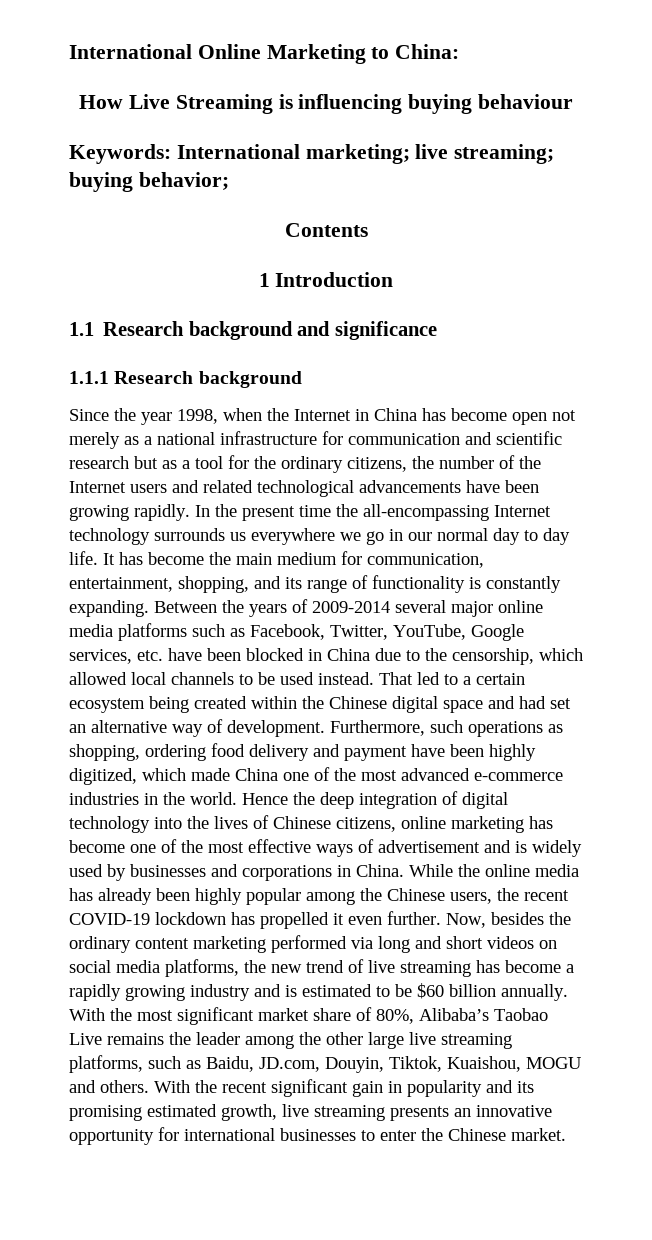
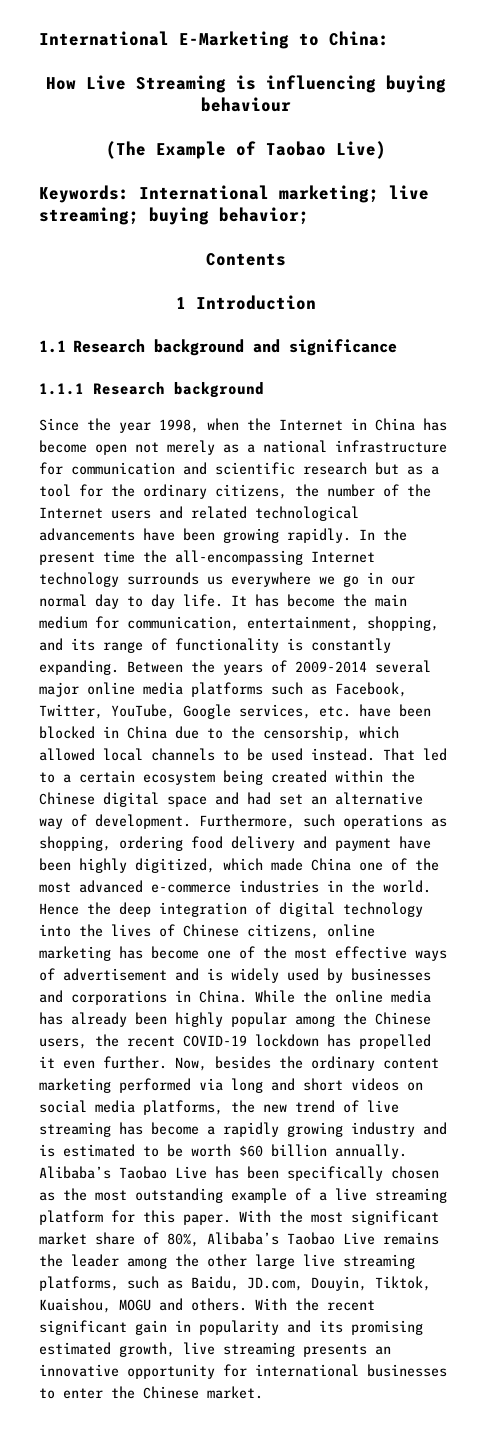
[69,44,366,64] International Online Marketing -> [39,31,289,49] International E-Marketing
(573, 101) none -> [105,141,386,159] // (The Example of Taobao Live)
(412, 990) none -> [191,1144,231,1157] worth
(568, 992) none -> [39,1166,439,1181] [39,1188,447,1203] [39,1210,231,1225] Alibaba’s Taobao Live has been specifically chosen as the most outstanding example of a live streaming platform for this paper.

